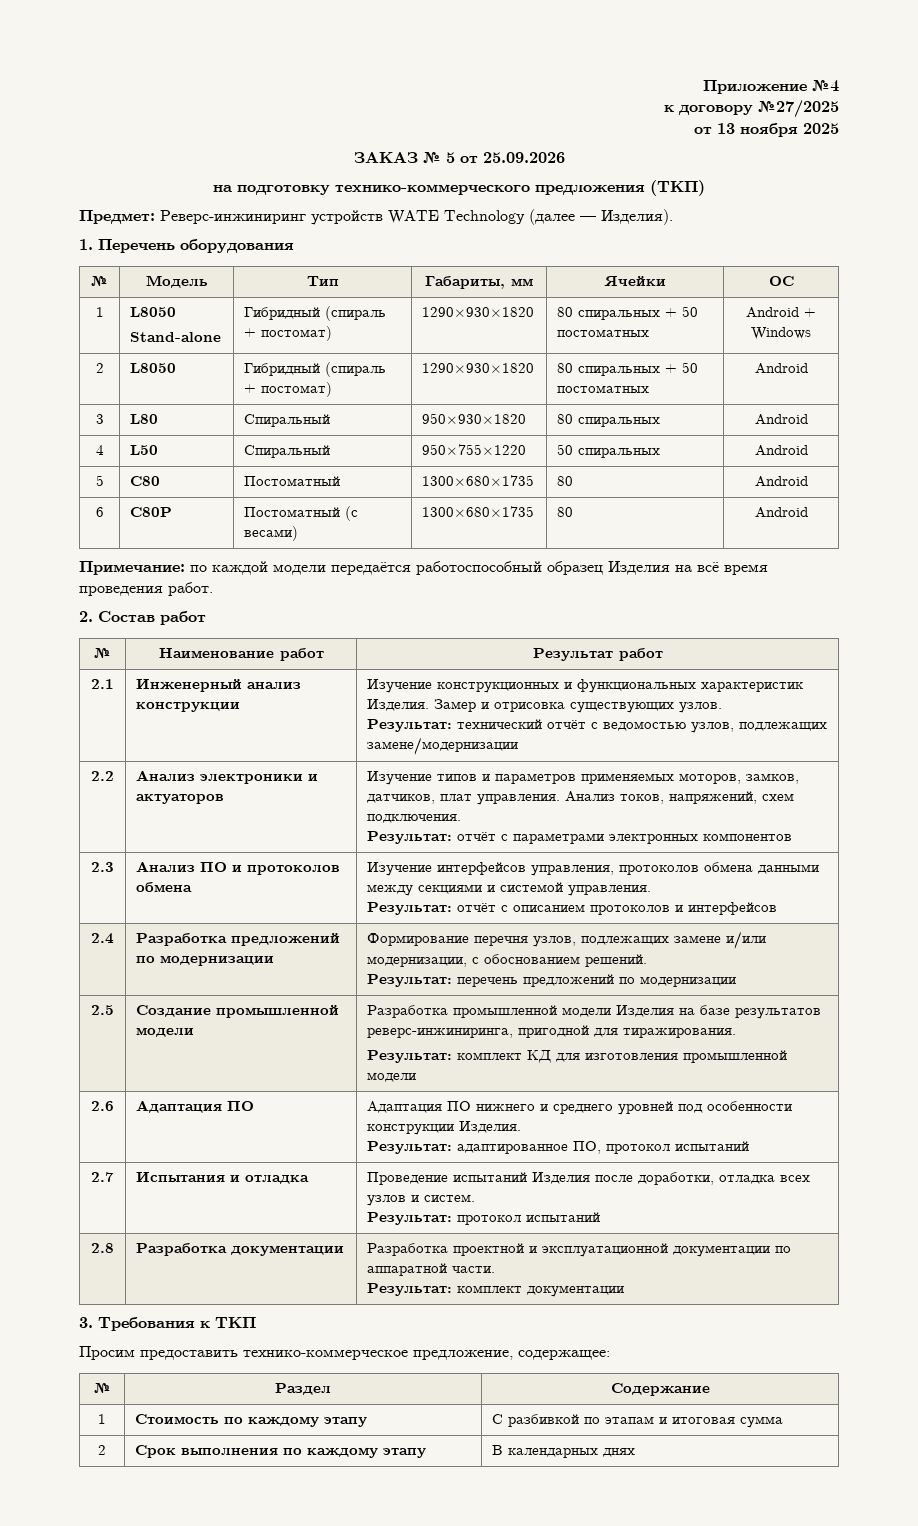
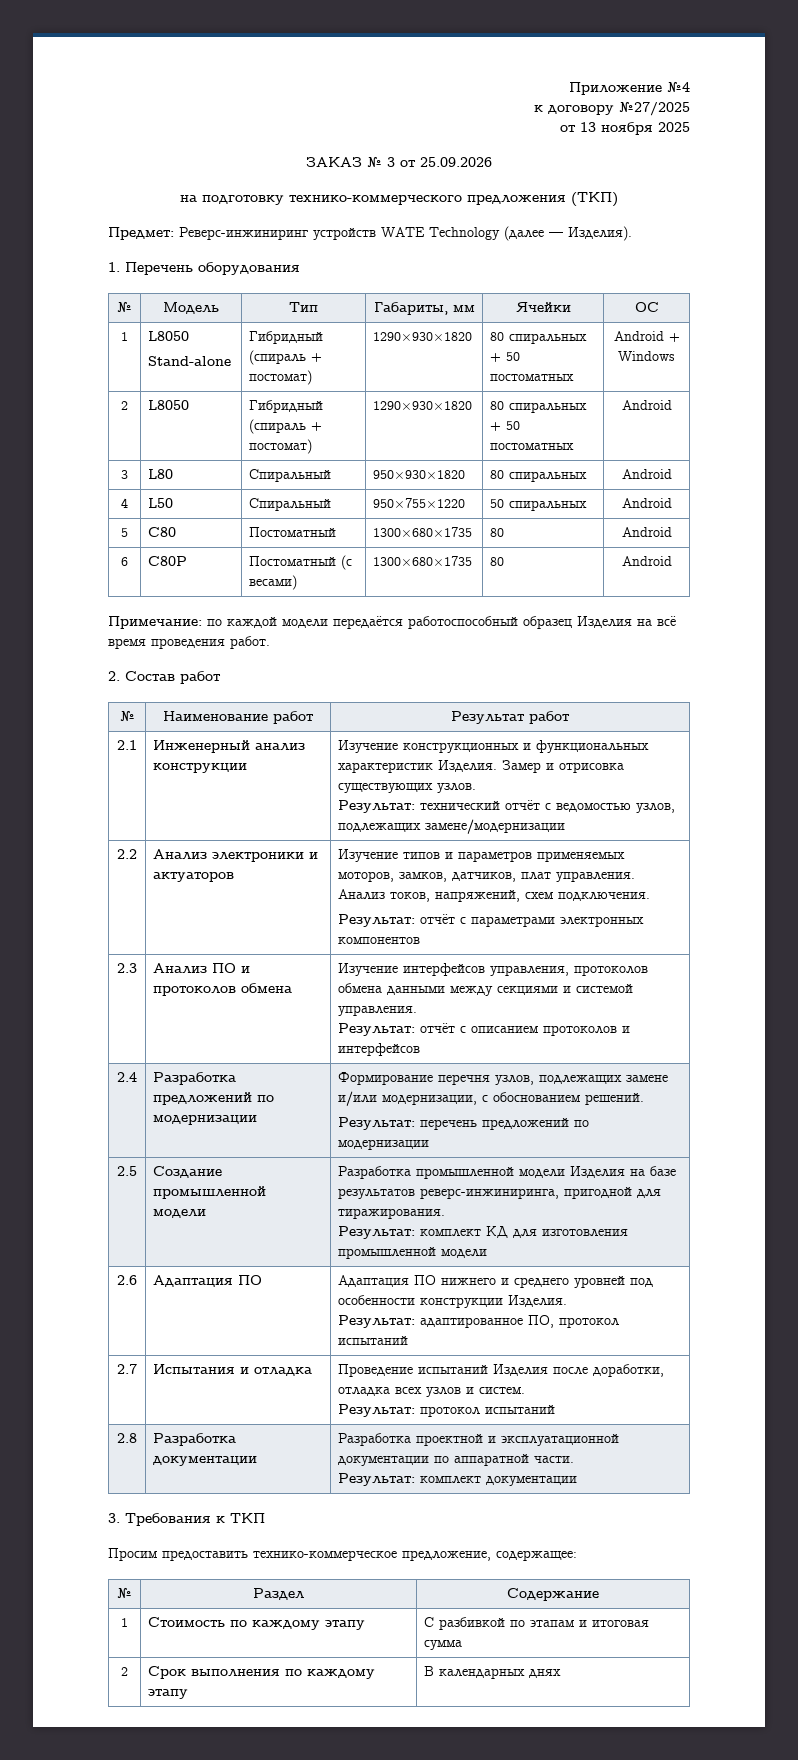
[445,152,455,163] 5 -> [387,157,395,167] 3

